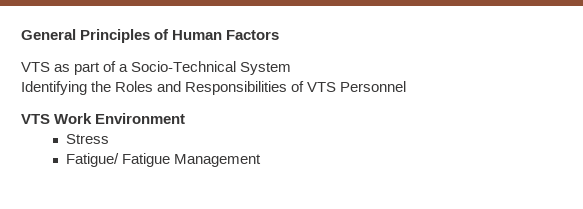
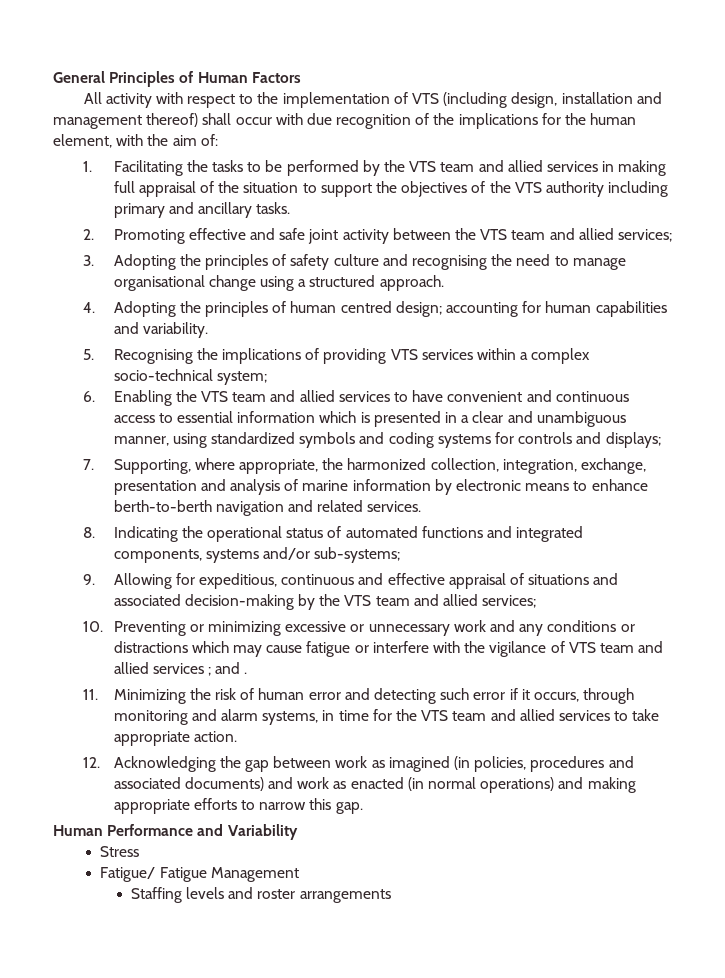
[21,61,292,75] [21,81,407,95] [21,113,186,124] VTS as part of a Socio-Technical System // Identifying the Roles and Responsibilities of VTS Personnel // VTS Work Environment -> [83,92,662,108] [53,113,637,129] [53,134,218,148] [83,160,667,176] [113,181,669,197] [113,202,291,218] [83,228,672,244] [83,254,626,270] [113,275,444,291] [83,301,667,317] [113,322,208,338] [83,348,591,364] [113,369,267,385] [83,390,629,406] [113,411,626,427] [113,432,661,448] [83,458,647,474] [113,479,648,495] [113,500,422,516] [83,526,584,542] [113,547,401,563] [83,573,619,589] [113,594,537,610] [83,620,635,636] [113,641,664,657] [113,662,248,676] [83,688,635,704] [113,709,660,725] [113,731,237,746] [83,756,634,772] [113,777,636,793] [113,798,363,814] [53,824,298,840] All activity with respect to the implementation of VTS (including design, installation and management thereof) shall occur with due recognition of the implications for the human element, with the aim of: // 1. Facilitating the tasks to be performed by the VTS team and allied services in making full appraisal of the situation to support the objectives of the VTS authority including primary and ancillary tasks. // 2. Promoting effective and safe joint activity between the VTS team and allied services; // 3. Adopting the principles of safety culture and recognising the need to manage organisational change using a structured approach. // 4. Adopting the principles of human centred design; accounting for human capabilities and variability. // 5. Recognising the implications of providing VTS services within a complex socio-technical system; // 6. Enabling the VTS team and allied services to have convenient and continuous access to essential information which is presented in a clear and unambiguous manner, using standardized symbols and coding systems for controls and displays; // 7. Supporting, where appropriate, the harmonized collection, integration, exchange, presentation and analysis of marine information by electronic means to enhance berth-to-berth navigation and related services. // 8. Indicating the operational status of automated functions and integrated components, systems and/or sub-systems; // 9. Allowing for expeditious, continuous and effective appraisal of situations and associated decision-making by the VTS team and allied services; // 10. Preventing or minimizing excessive or unnecessary work and any conditions or distractions which may cause fatigue or interfere with the vigilance of VTS team and allied services ; and . // 11. Minimizing the risk of human error and detecting such error if it occurs, through monitoring and alarm systems, in time for the VTS team and allied services to take appropriate action. // 12. Acknowledging the gap between work as imagined (in policies, procedures and associated documents) and work as enacted (in normal operations) and making appropriate efforts to narrow this gap. // Human Performance and Variability
(262, 160) none -> [130,887,391,903] // Staffing levels and roster arrangements

